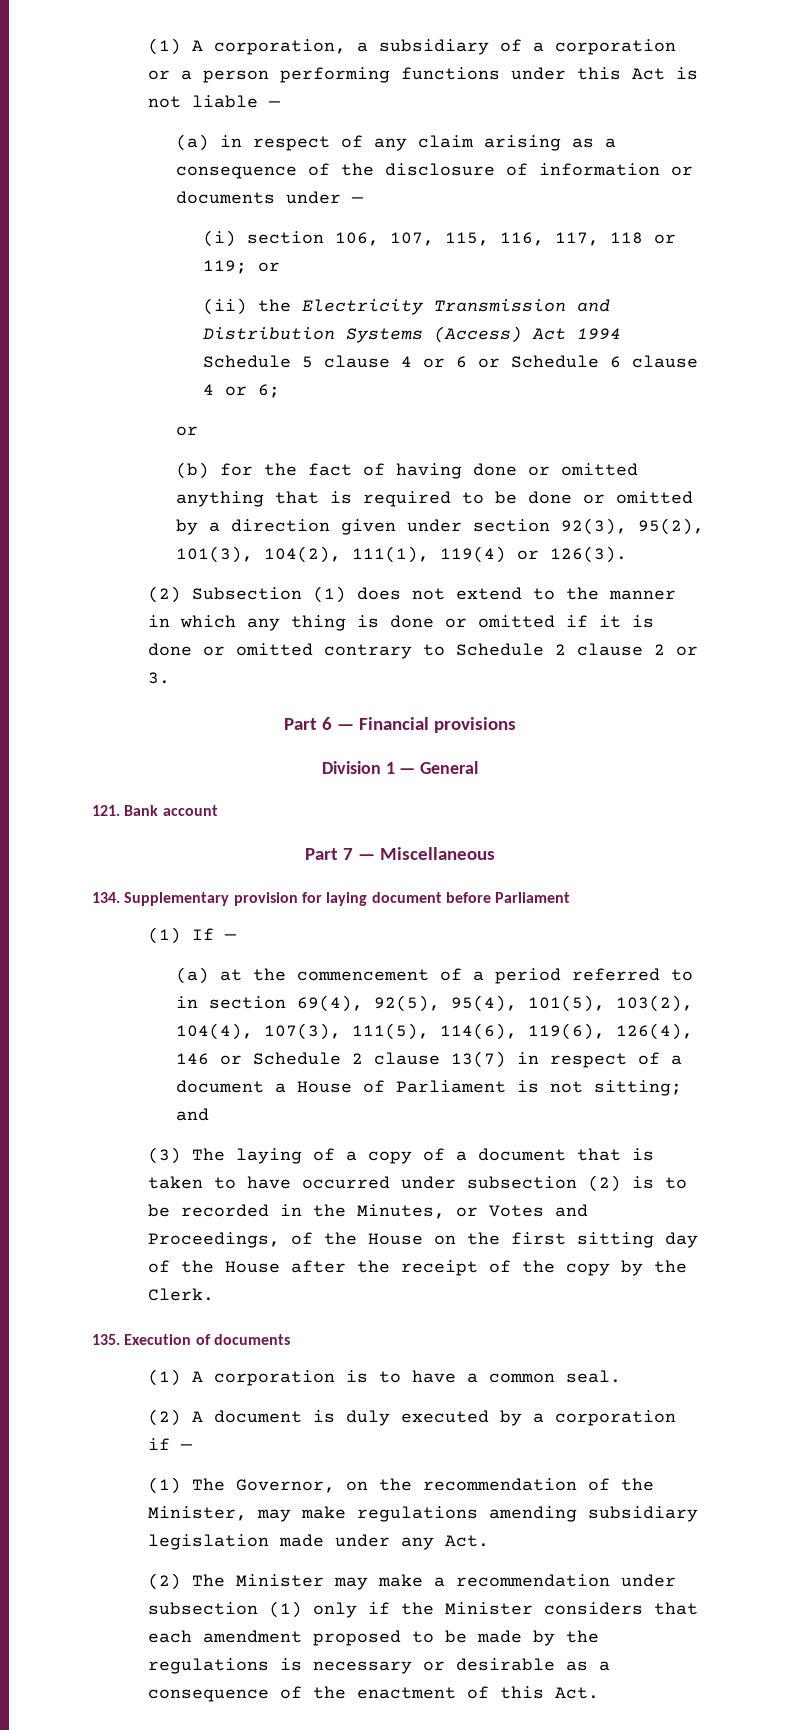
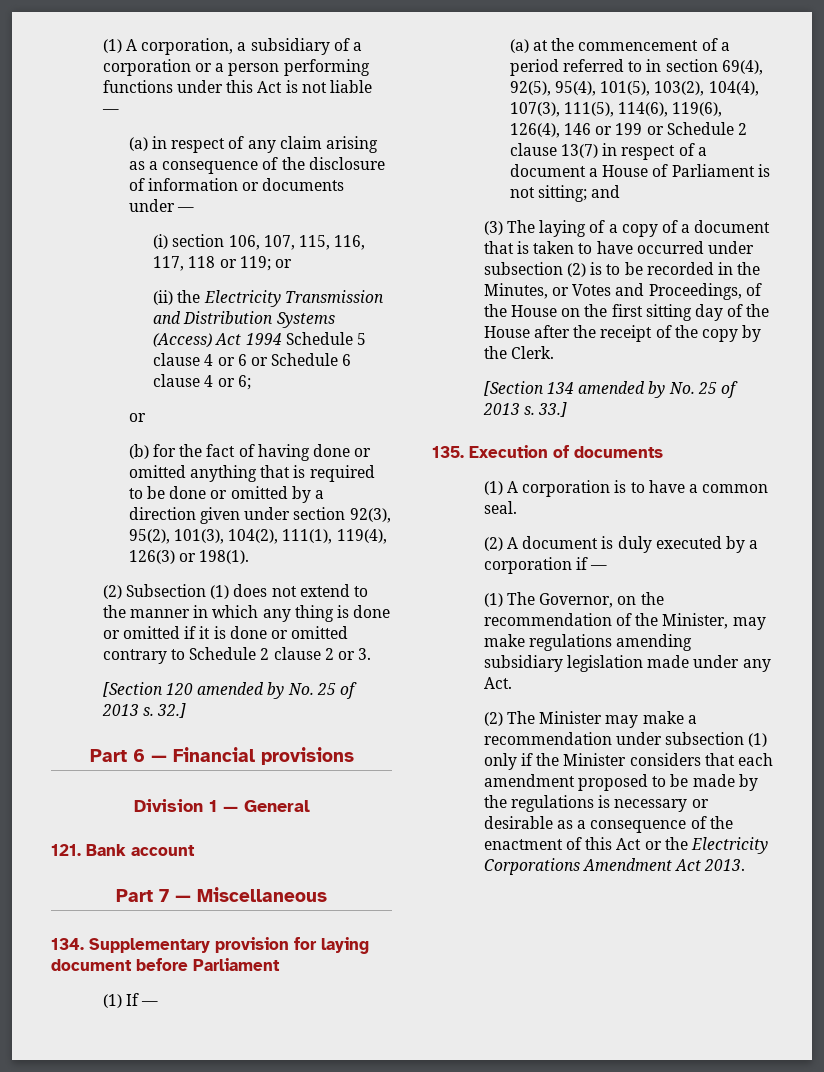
[439,546,627,563] 119(4) or 126(3). -> [336,529,387,544] [128,550,250,564] 119(4), 126(3) or 198(1).
(170, 678) none -> [102,682,357,699] [101,703,187,718] // [Section 120 amended by No. 25 of 2013 s. 32.]
(242, 1060) none -> [615,123,664,135] 199 or
(214, 1294) none -> [483,381,738,398] [482,402,568,417] // [Section 134 amended by No. 25 of 2013 s. 33.]
[554,1687,599,1699] Act. -> [616,837,768,854] [483,858,746,875] Act or the Electricity Corporations Amendment Act 2013.

